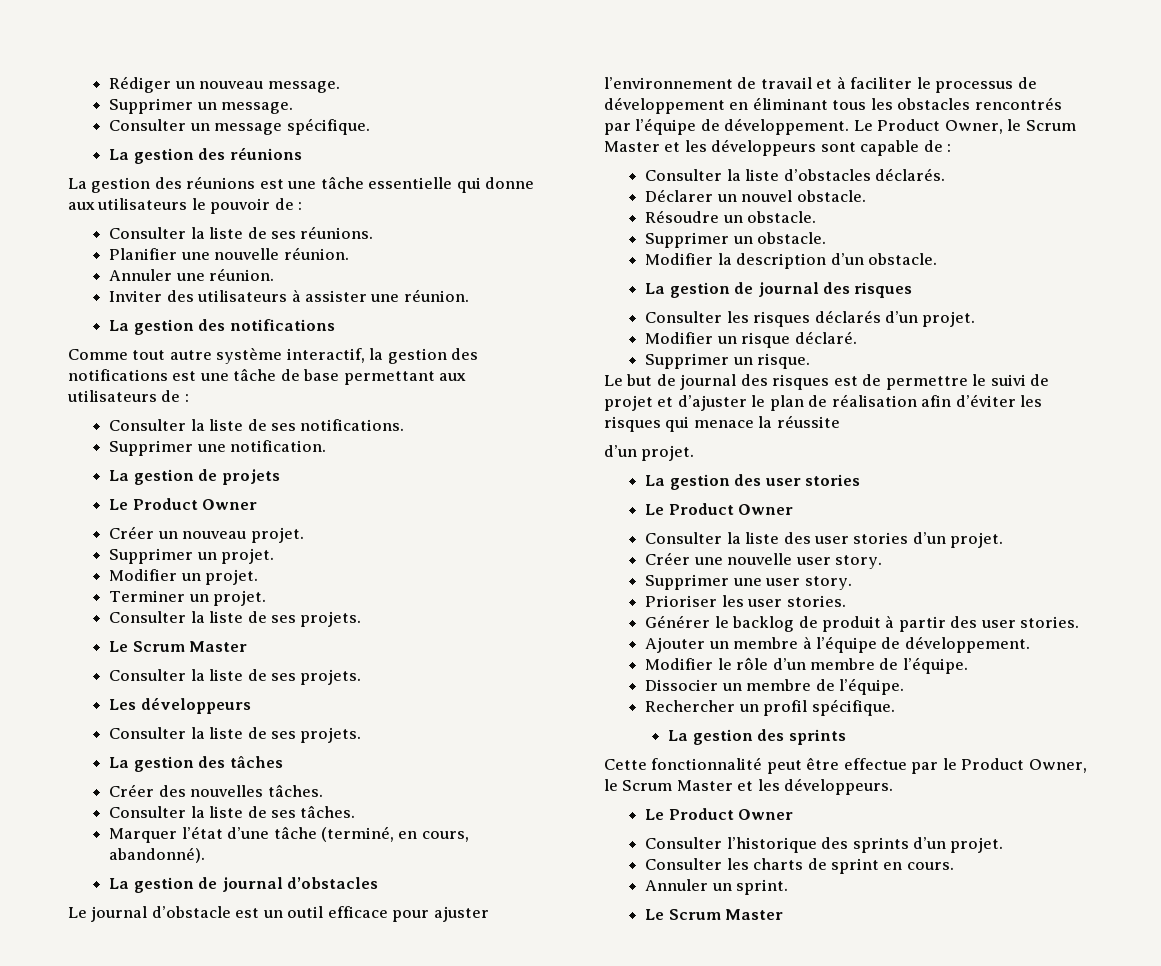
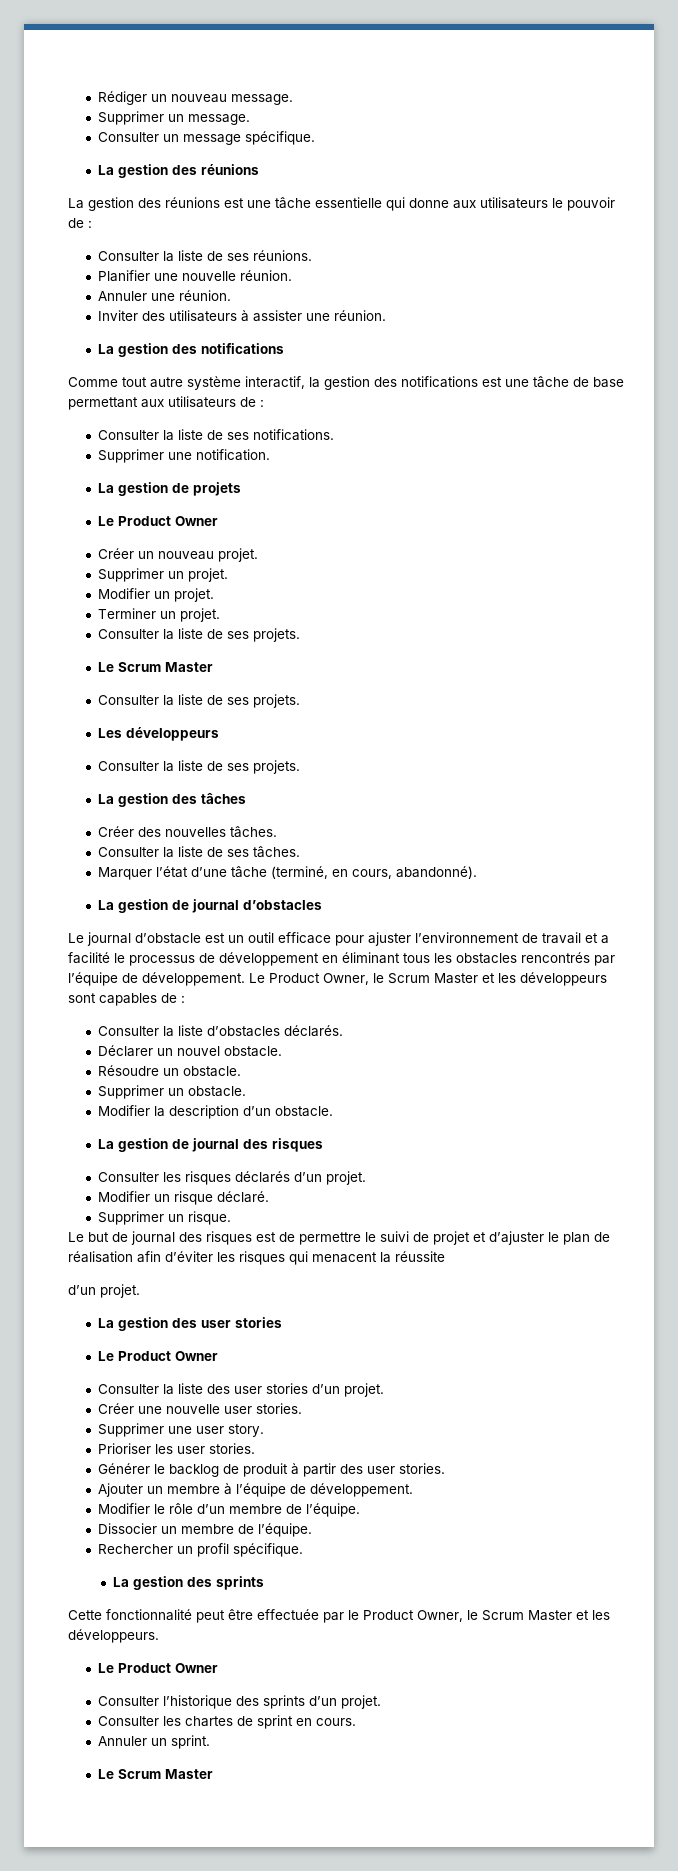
[836,76,913,89] à faciliter -> [601,935,609,944] [68,952,110,964] a facilité
[860,140,920,156] capable -> [99,993,157,1006] capables
[693,420,754,428] menace -> [312,1252,377,1263] menacent
[834,555,882,569] story. -> [255,1403,302,1414] stories.
[843,758,907,770] effectue -> [257,1609,319,1620] effectuée
[753,858,804,870] charts -> [184,1716,233,1727] chartes

